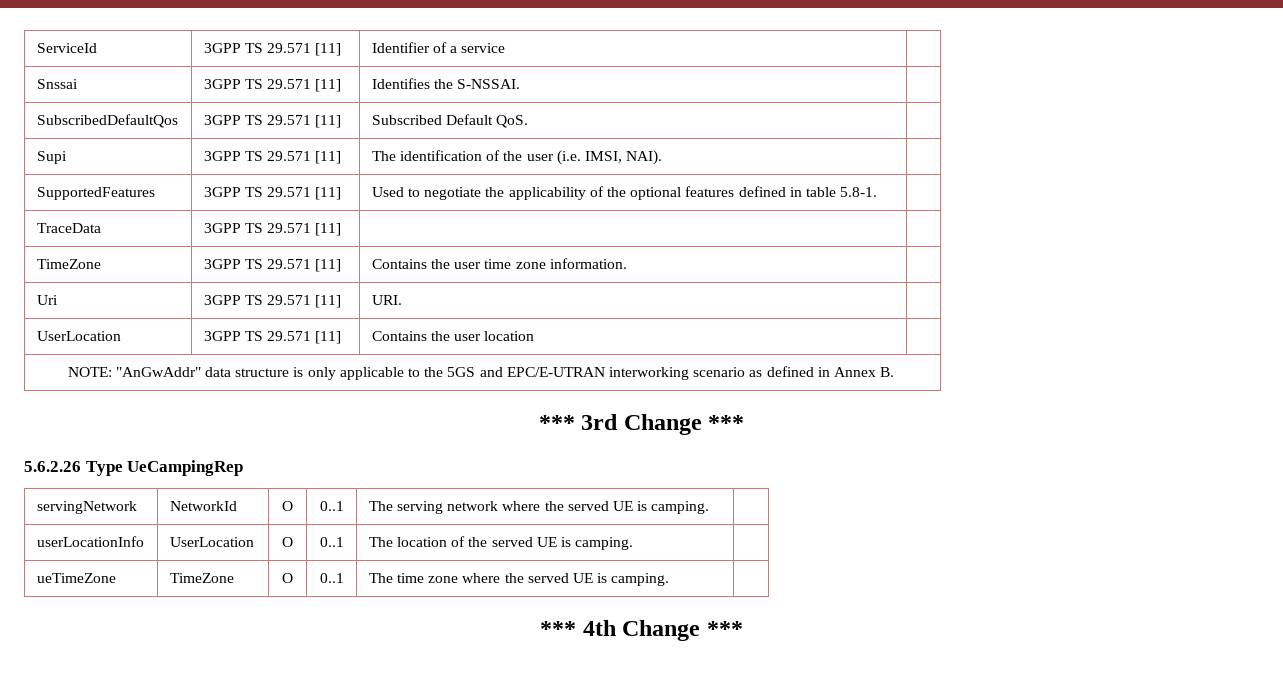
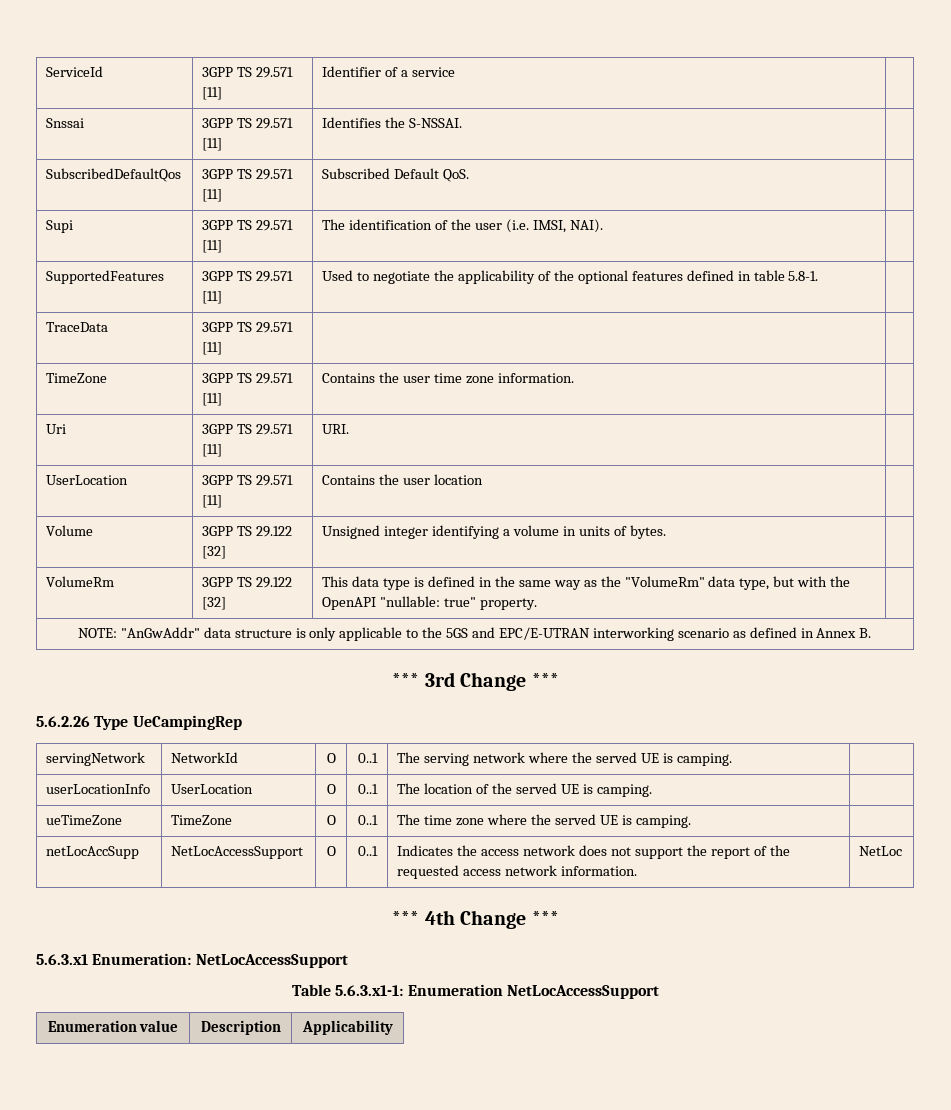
(535, 336) none -> [46,525,94,536] [202,526,293,537] [202,546,227,559] [322,525,666,539] [46,576,115,587] [202,577,293,588] [202,597,227,610] [322,576,851,590] [322,596,538,610] // Volume | 3GPP TS 29.122 [32] | Unsigned integer identifying a volume in units of bytes. | // VolumeRm | 3GPP TS 29.122 [32] | This data type is defined in the same way as the "VolumeRm" data type, but with the OpenAPI "nullable: true" property. |
[540,620,743,641] // *** 4th Change *** -> [46,846,140,859] [171,846,304,859] [326,846,336,856] [357,846,378,856] [397,845,790,859] [397,865,638,879] [859,846,903,856] [392,910,559,929] [36,953,348,968] [292,984,659,999] [47,1020,179,1032] [200,1020,281,1035] [301,1020,393,1035] // netLocAccSupp | NetLocAccessSupport | O | 0..1 | Indicates the access network does not support the report of the requested access network information. | NetLoc // *** 4th Change *** // 5.6.3.x1 Enumeration: NetLocAccessSupport // Table 5.6.3.x1-1: Enumeration NetLocAccessSupport // Enumeration value | Description | Applicability

